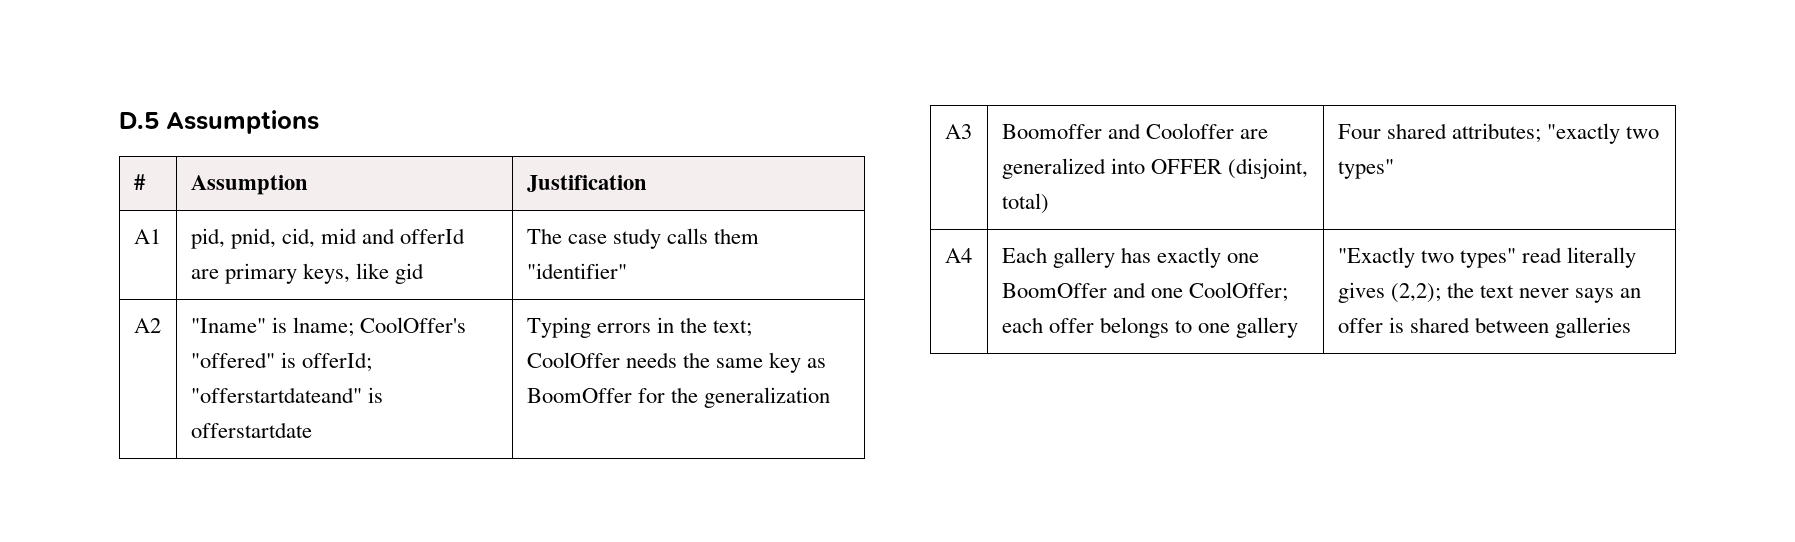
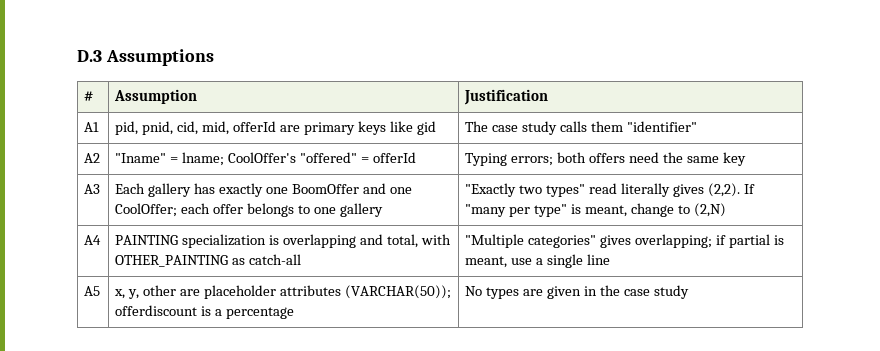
[119,112,159,129] D.5 -> [77,50,102,62] D.3
[321,228,396,244] mid and -> [202,121,230,135] mid,
[302,263,350,284] keys, -> [357,121,386,135] keys
[271,317,287,333] is -> [170,157,179,163] =
[280,352,372,372] [190,387,383,403] [190,422,312,438] [526,317,753,338] [526,352,827,373] [526,387,831,408] [944,124,972,139] [1001,123,1269,139] [1001,158,1309,179] [1001,193,1049,214] [1337,123,1660,144] [1337,159,1394,179] [944,248,972,263] is offerId; "offerstartdateand" is offerstartdate | Typing errors in the text; CoolOffer needs the same key as BoomOffer for the generalization // A3 | Boomoffer and Cooloffer are generalized into OFFER (disjoint, total) | Four shared attributes; "exactly two types" // A4 -> [360,152,416,163] [465,152,746,166] [84,184,101,194] = offerId | Typing errors; both offers need the same key // A3
[1390,282,1642,303] [1337,317,1632,338] (2,2); the text never says an offer is shared between galleries -> [707,183,755,197] [465,203,726,217] [84,235,102,245] [115,234,451,248] [115,254,302,267] [465,234,784,248] [465,254,610,268] [84,286,101,296] [114,285,451,299] [115,305,295,319] [465,285,689,299] (2,2). If "many per type" is meant, change to (2,N) // A4 | PAINTING specialization is overlapping and total, with OTHER_PAINTING as catch-all | "Multiple categories" gives overlapping; if partial is meant, use a single line // A5 | x, y, other are placeholder attributes (VARCHAR(50)); offerdiscount is a percentage | No types are given in the case study

